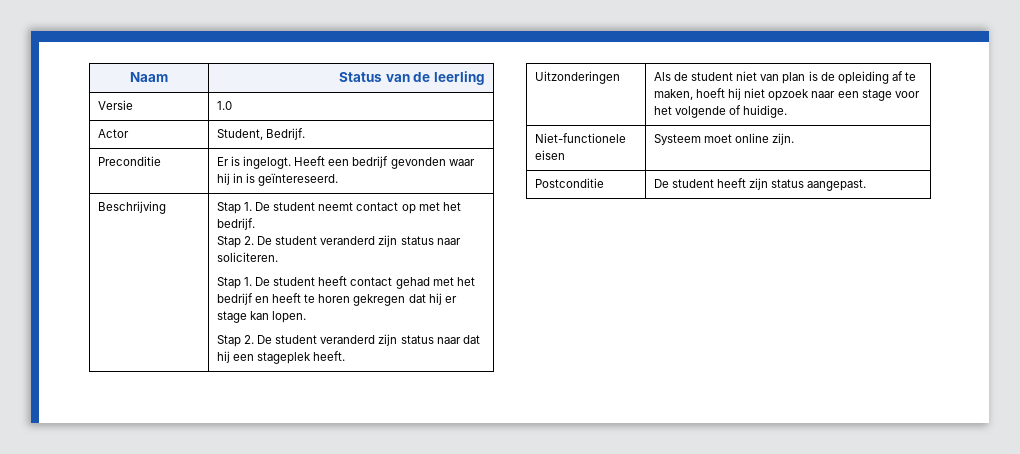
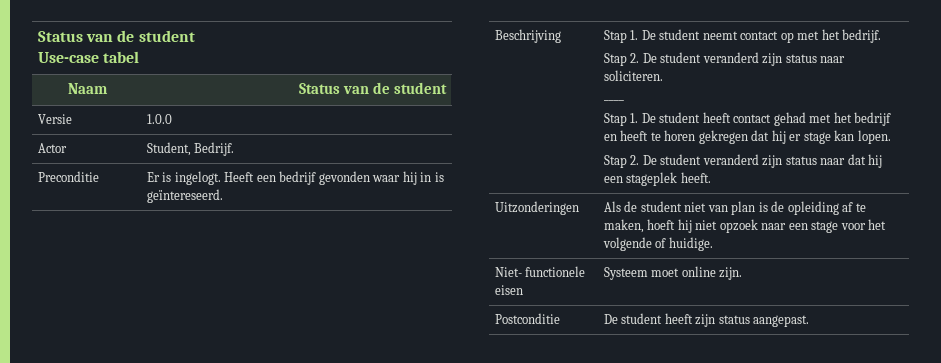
(130, 77) none -> [37,30,195,42] [37,51,140,63] Status van de student // Use-case tabel //
[434,71,486,85] leerling -> [394,82,448,94] student
[216,101,232,110] 1.0 -> [146,114,172,124] 1.0.0
(278, 257) none -> [603,99,624,101] // ____
[534,133,626,143] Niet-functionele -> [494,266,586,277] Niet- functionele

